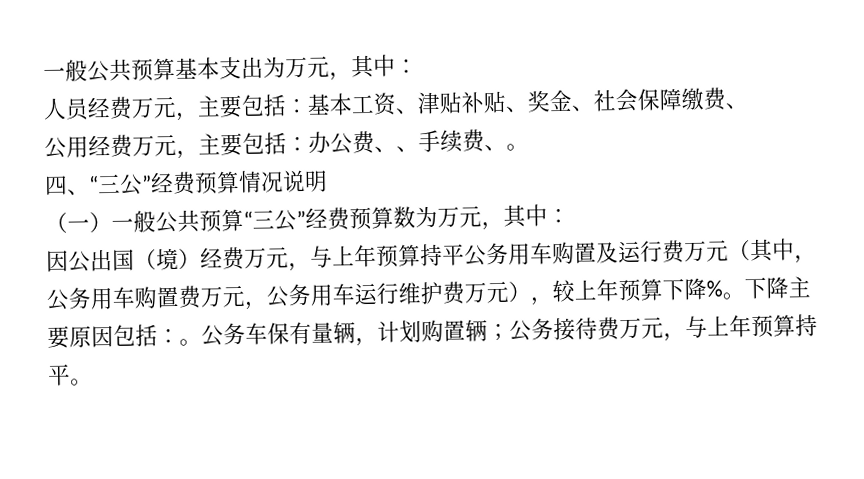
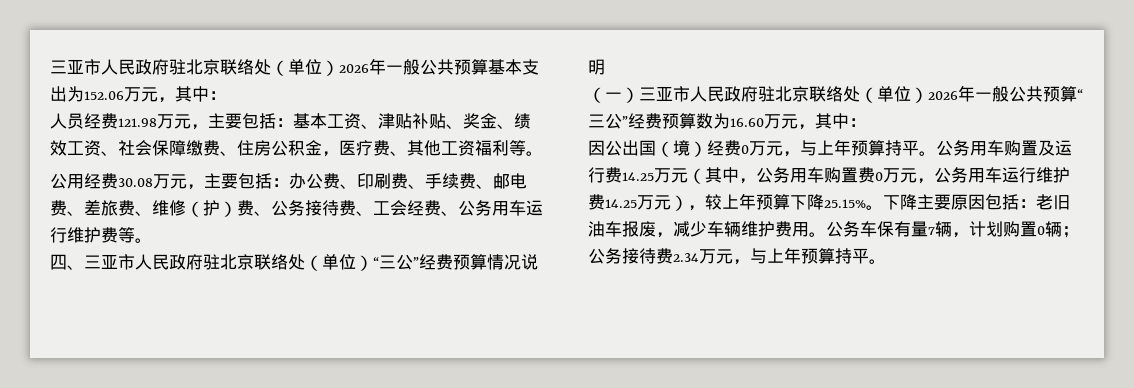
(43, 73) none -> [50,58,386,76] 三亚市人民政府驻北京联络处（单位）2026年
(286, 67) none -> [84,91,124,100] 152.06
(134, 108) none -> [118,118,157,127] 121.98
(595, 108) none -> [514,113,531,129] [50,140,118,156] 绩效工资、
(749, 106) none -> [237,140,543,157] 住房公积金，医疗费、其他工资福利等。
(134, 146) none -> [118,178,153,187] 30.08
(397, 149) none -> [357,173,408,189] 印刷费
[506,143,529,151] [44,175,90,196] 。 // 四、 -> [493,173,527,189] [50,200,543,217] [50,227,152,243] [50,254,373,271] 邮电费、差旅费、维修（护）费、公务接待费、工会经费、公务用车运行维护费等。 // 四、三亚市人民政府驻北京联络处（单位）
(112, 222) none -> [639,85,975,103] 三亚市人民政府驻北京联络处（单位）2026年
(438, 216) none -> [730,118,764,127] 16.60
[244,243,465,272] 万元，与上年预算持平 -> [741,139,936,157] 0万元，与上年预算持平。
(686, 252) none -> [622,172,654,181] 14.25
(203, 297) none -> [875,172,883,181] 0
(467, 293) none -> [605,199,637,208] 14.25
[706,280,723,297] % -> [824,199,866,208] 25.15%
(180, 336) none -> [1036,194,1070,210] [588,221,809,238] 老旧油车报废，减少车辆维护费用
(334, 332) none -> [928,227,935,235] 7
(466, 330) none -> [1037,226,1045,235] 0
(621, 329) none -> [673,253,699,262] 2.34

